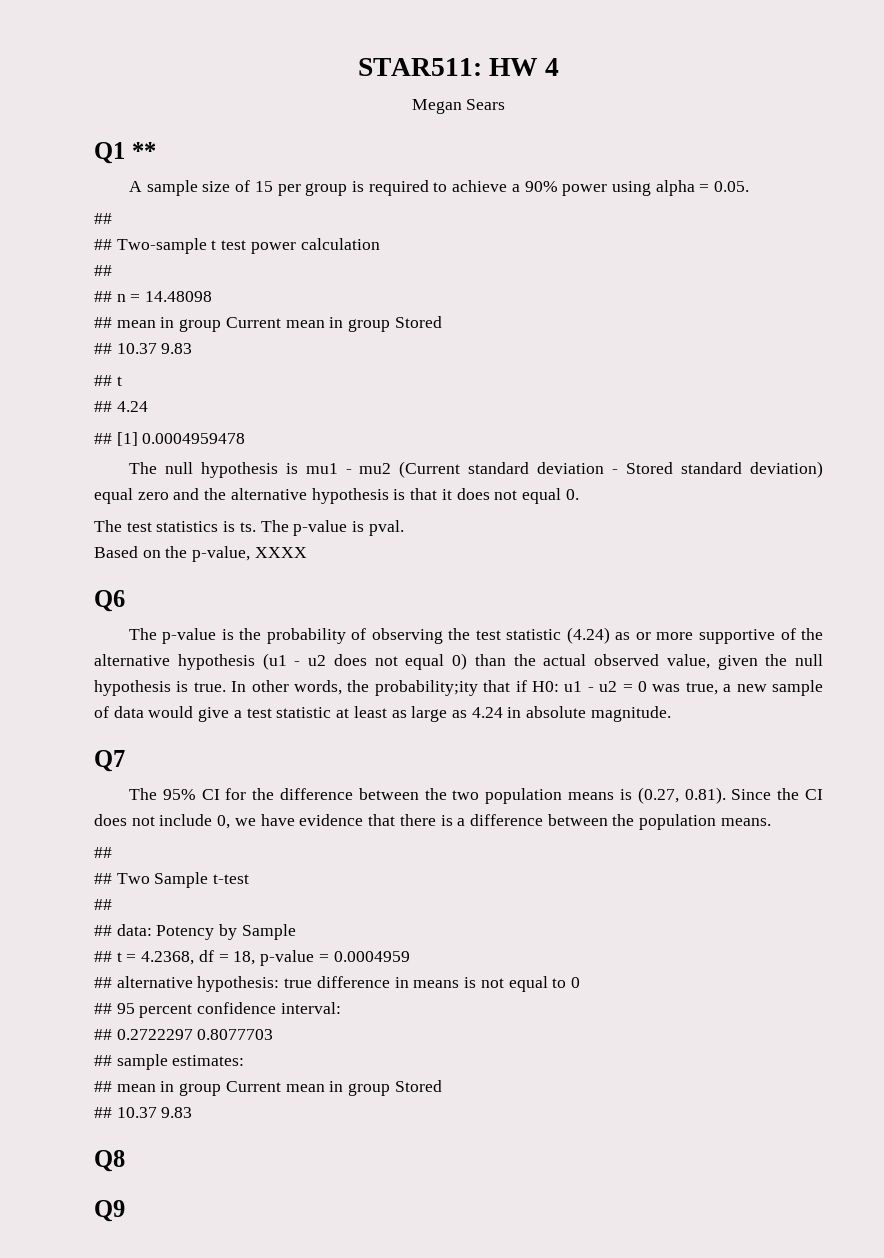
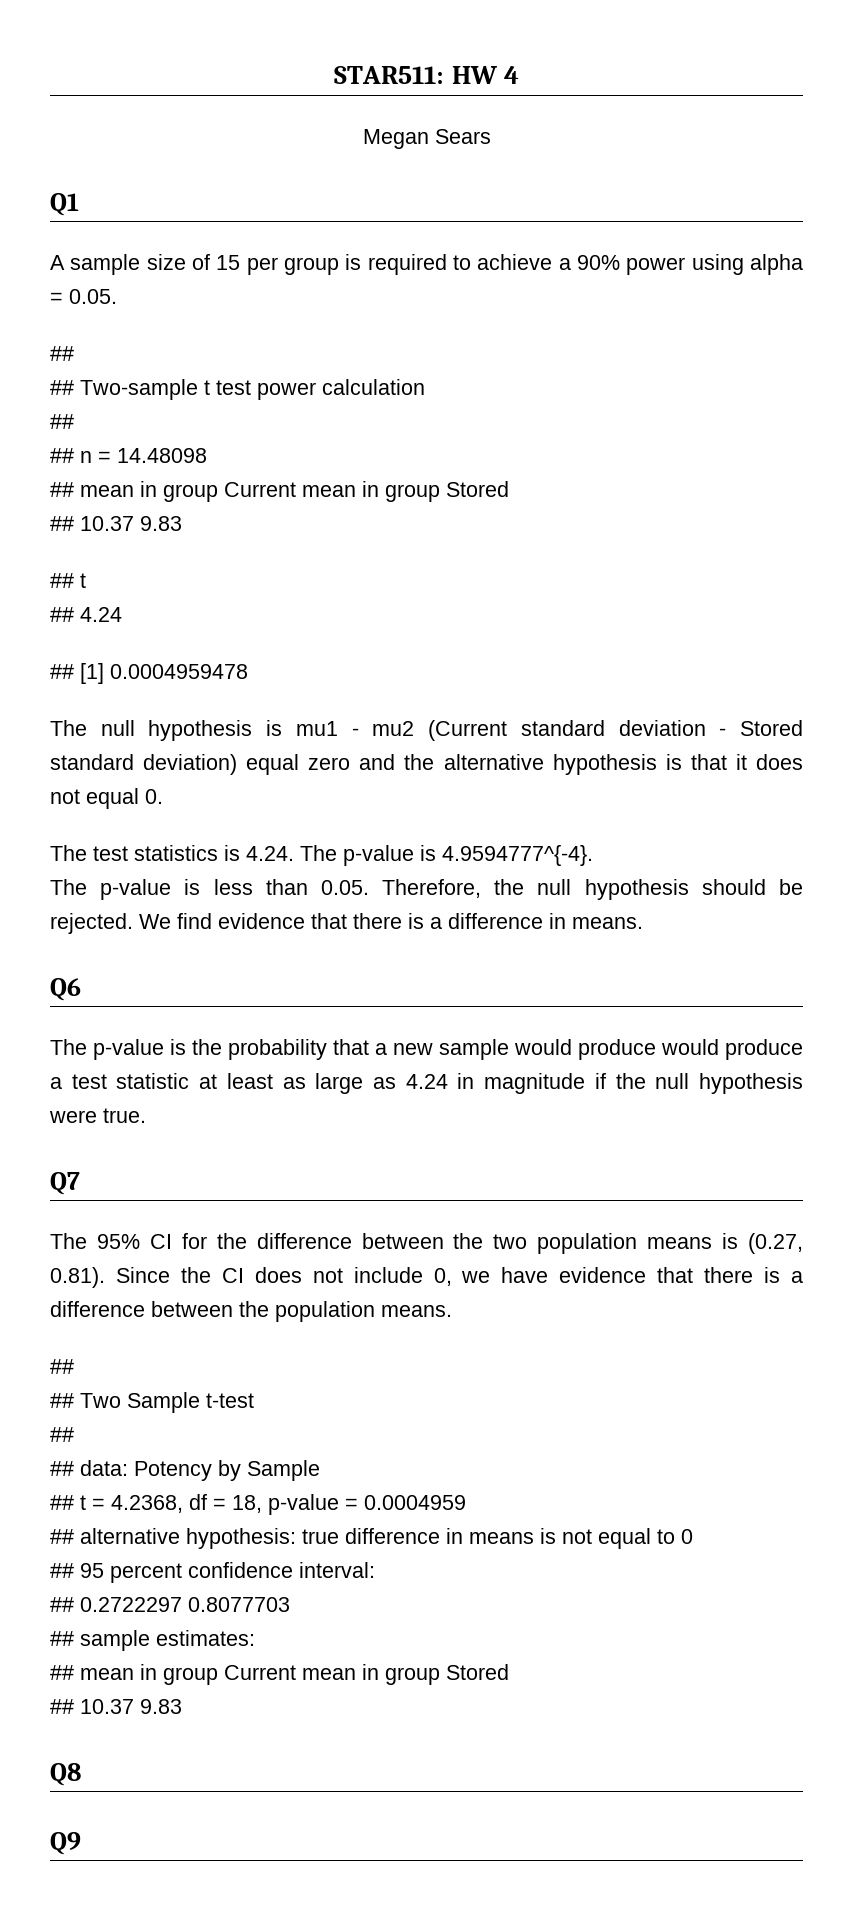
[131,142,156,159] ** -> (79, 204) none
[239,520,404,536] [94,546,307,562] ts. The p-value is pval. // Based on the p-value, XXXX -> [246,845,593,866] [50,879,803,900] [50,913,643,934] 4.24. The p-value is 4.9594777^{-4}. // The p-value is less than 0.05. Therefore, the null hypothesis should be rejected. We find evidence that there is a difference in means.
[351,627,823,644] [94,653,823,670] [94,680,823,696] [94,706,230,722] of observing the test statistic (4.24) as or more supportive of the alternative hypothesis (u1 - u2 does not equal 0) than the actual observed value, given the null hypothesis is true. In other words, the probability;ity that if H0: u1 - u2 = 0 was true, a new sample of data would give -> [333,1039,803,1060] that a new sample would produce would produce
[526,706,671,722] absolute magnitude. -> [484,1073,803,1094] [49,1108,146,1123] magnitude if the null hypothesis were true.

